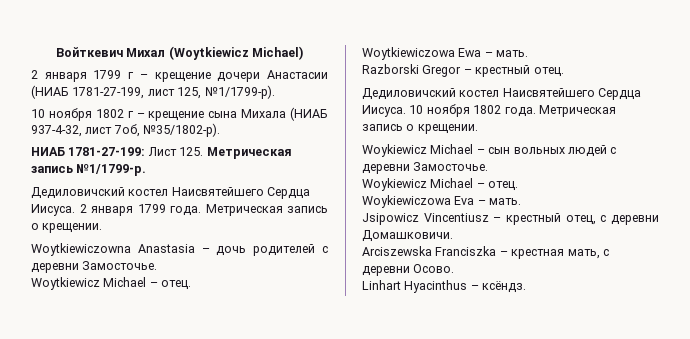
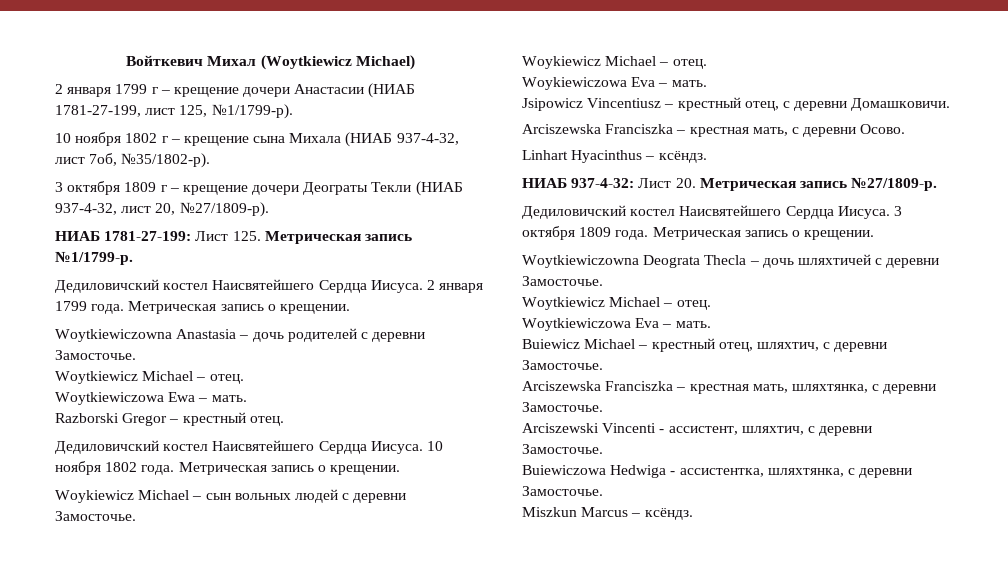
(221, 130) none -> [55,181,463,196] [55,202,269,217] // 3 октября 1809 г – крещение дочери Деограты Текли (НИАБ 937-4-32, лист 20, №27/1809-р).
(527, 287) none -> [522,177,938,191] [522,205,902,219] [522,226,875,240] [522,254,940,268] [522,276,603,286] [522,297,711,310] [522,318,711,331] [522,338,888,352] [522,360,603,370] [522,381,937,394] [522,402,603,412] [522,423,873,436] [522,444,603,454] [522,465,913,478] [522,486,603,496] [522,507,693,520] // НИАБ 937-4-32: Лист 20. Метрическая запись №27/1809-р. // Дедиловичский костел Наисвятейшего Сердца Иисуса. 3 октября 1809 года. Метрическая запись о крещении. // Woytkiewiczowna Deograta Thecla – дочь шляхтичей с деревни Замосточье. // Woytkiewicz Michael – отец. // Woytkiewiczowa Eva – мать. // Buiewicz Michael – крестный отец, шляхтич, с деревни Замосточье. // Arciszewska Franciszka – крестная мать, шляхтянка, с деревни Замосточье. // Arciszewski Vincenti - ассистент, шляхтич, с деревни Замосточье. // Buiewiczowa Hedwiga - ассистентка, шляхтянка, с деревни Замосточье. // Miszkun Marcus – ксёндз.

